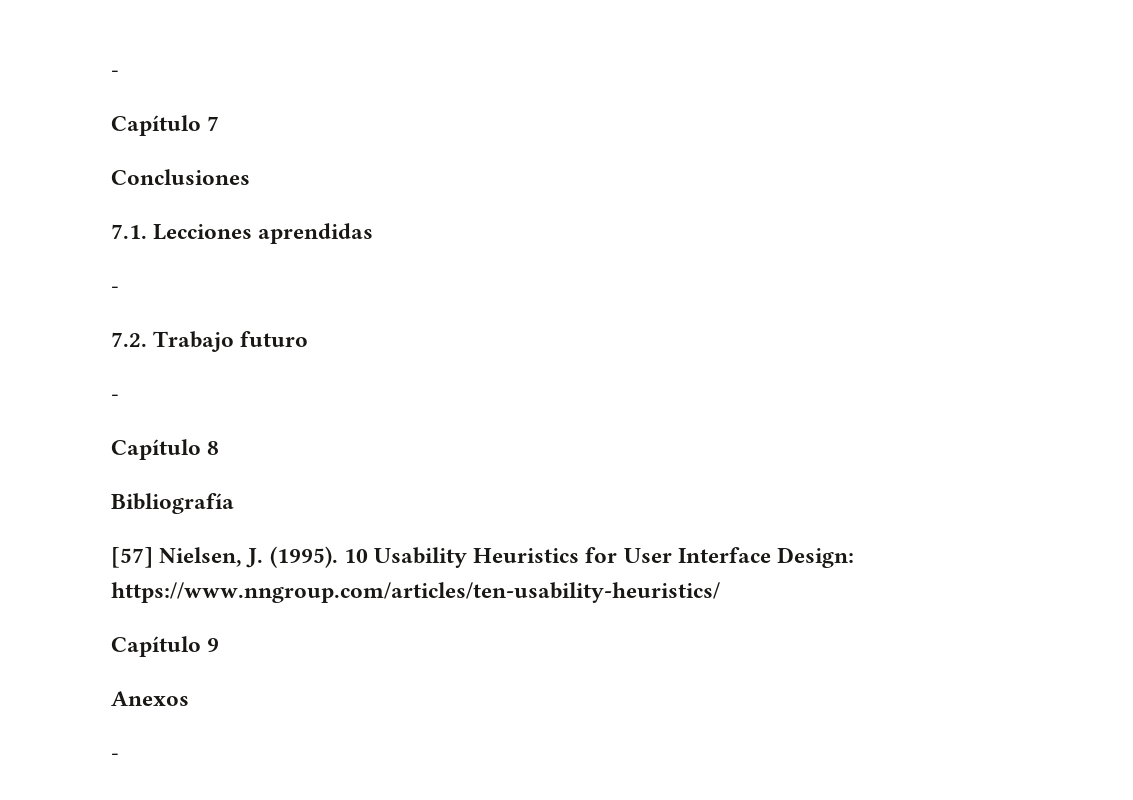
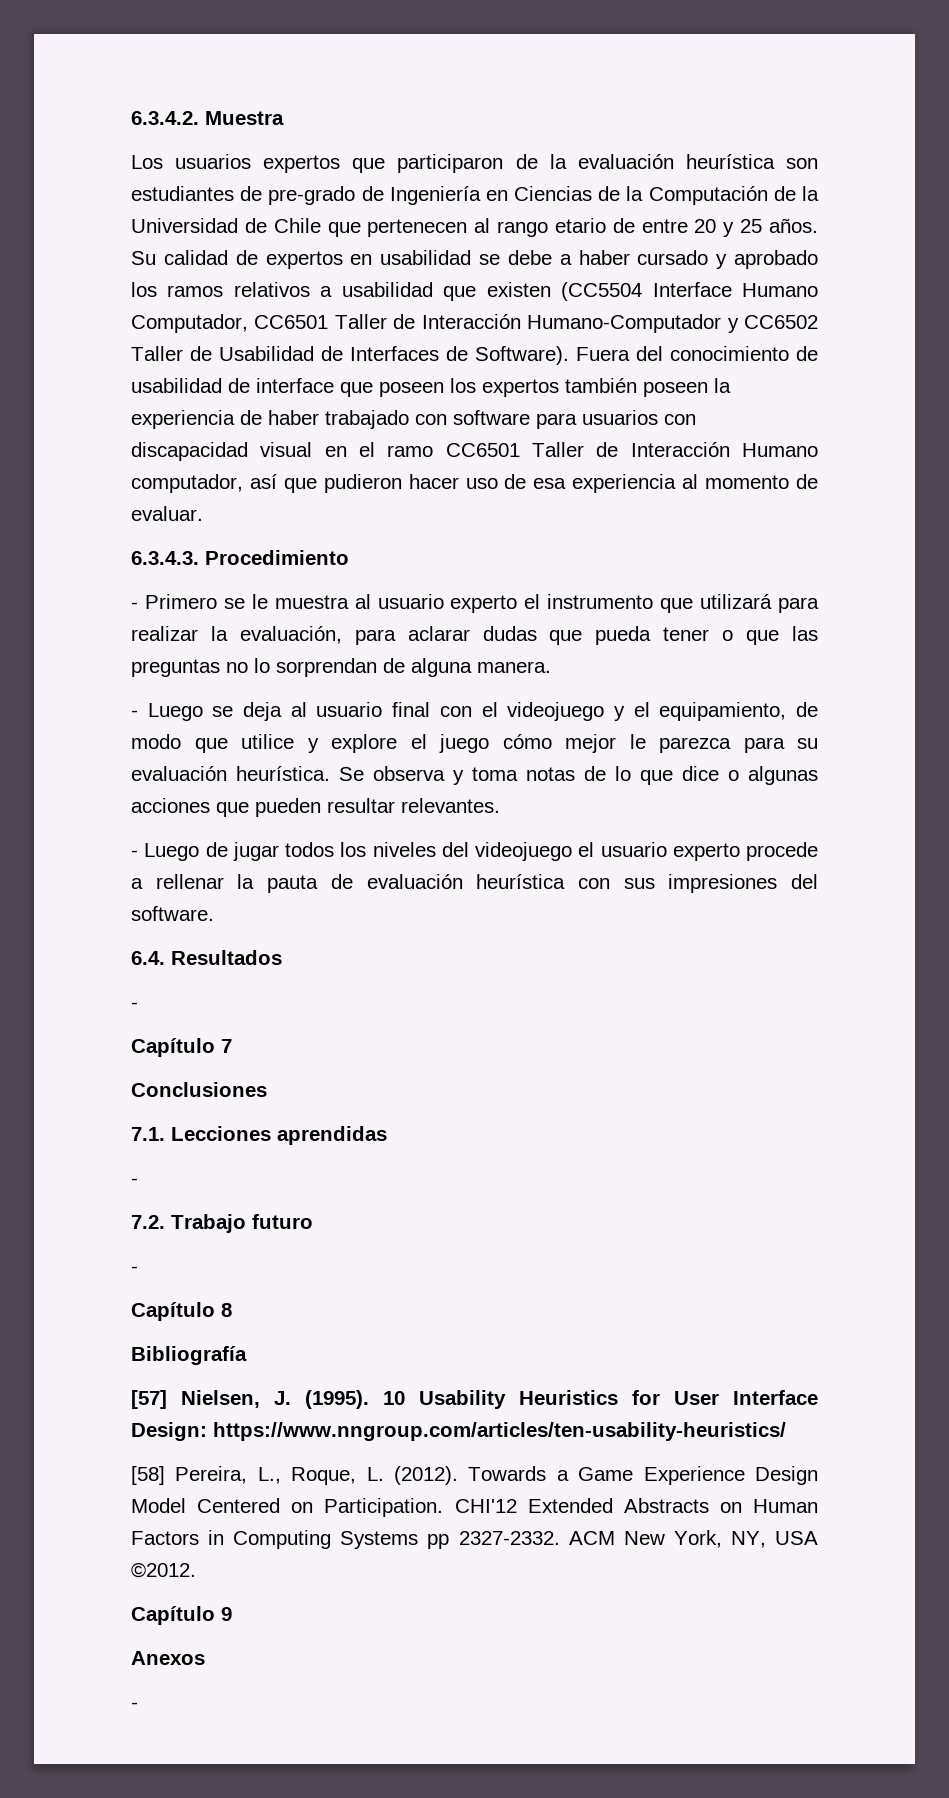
(111, 73) none -> [131,111,284,125] [131,154,818,173] [131,186,819,205] [131,218,818,237] [131,250,818,269] [131,282,819,301] [131,314,818,333] [131,346,818,365] [131,378,731,397] [131,410,696,429] [131,442,818,461] [131,474,819,493] [131,506,203,521] [131,550,349,565] [131,594,819,613] [131,626,818,645] [131,658,551,677] [131,702,818,721] [131,734,818,753] [131,766,818,785] [131,798,500,817] [131,842,818,861] [131,874,818,893] [131,906,214,921] [131,950,282,965] 6.3.4.2. Muestra // Los usuarios expertos que participaron de la evaluación heurística son estudiantes de pre-grado de Ingeniería en Ciencias de la Computación de la Universidad de Chile que pertenecen al rango etario de entre 20 y 25 años. Su calidad de expertos en usabilidad se debe a haber cursado y aprobado los ramos relativos a usabilidad que existen (CC5504 Interface Humano Computador, CC6501 Taller de Interacción Humano-Computador y CC6502 Taller de Usabilidad de Interfaces de Software). Fuera del conocimiento de usabilidad de interface que poseen los expertos también poseen la experiencia de haber trabajado con software para usuarios con discapacidad visual en el ramo CC6501 Taller de Interacción Humano computador, así que pudieron hacer uso de esa experiencia al momento de evaluar. // 6.3.4.3. Procedimiento // - Primero se le muestra al usuario experto el instrumento que utilizará para realizar la evaluación, para aclarar dudas que pueda tener o que las preguntas no lo sorprendan de alguna manera. // - Luego se deja al usuario final con el videojuego y el equipamiento, de modo que utilice y explore el juego cómo mejor le parezca para su evaluación heurística. Se observa y toma notas de lo que dice o algunas acciones que pueden resultar relevantes. // - Luego de jugar todos los niveles del videojuego el usuario experto procede a rellenar la pauta de evaluación heurística con sus impresiones del software. // 6.4. Resultados //
(720, 592) none -> [131,1466,818,1485] [131,1498,818,1517] [131,1530,819,1549] [131,1562,196,1578] // [58] Pereira, L., Roque, L. (2012). Towards a Game Experience Design Model Centered on Participation. CHI'12 Extended Abstracts on Human Factors in Computing Systems pp 2327-2332. ACM New York, NY, USA ©2012.

